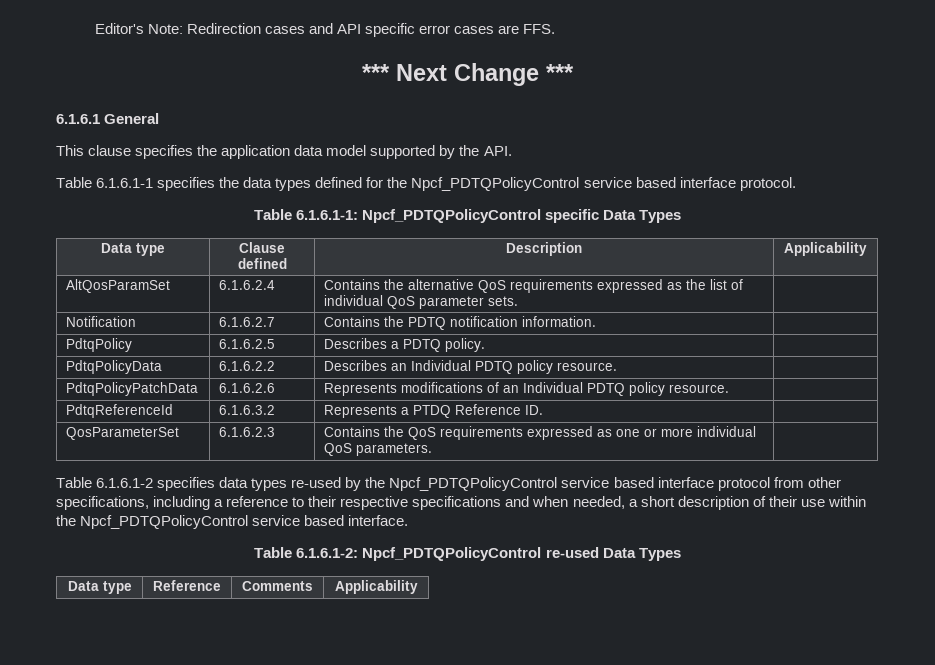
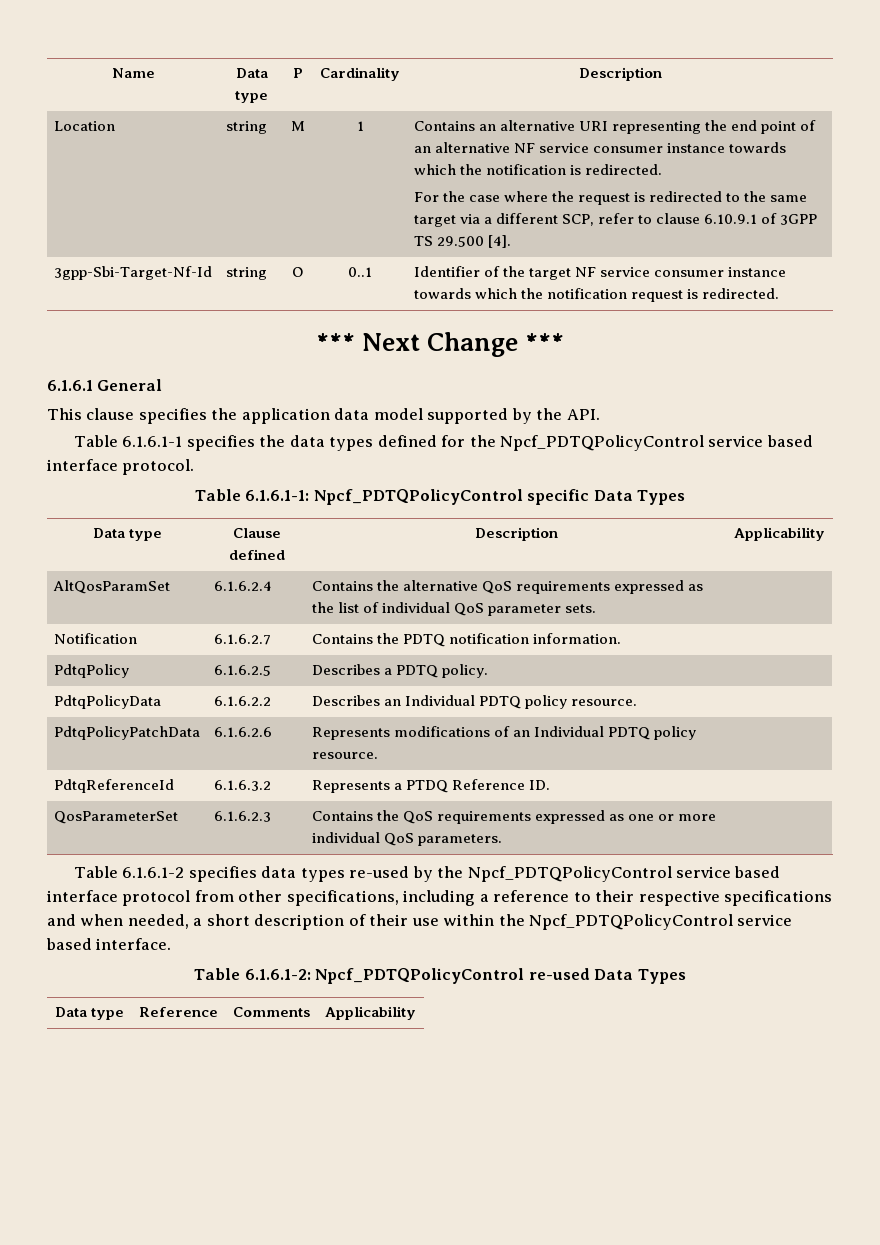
[94,23,556,37] Editor's Note: Redirection cases and API specific error cases are FFS. -> [112,68,155,78] [235,68,268,78] [235,91,268,103] [293,68,303,78] [320,67,400,81] [578,67,662,81] [53,121,115,131] [225,121,267,134] [291,121,305,131] [356,121,364,131] [413,120,817,134] [413,142,787,153] [413,164,663,175] [413,191,808,205] [413,213,818,227] [413,235,511,248] [53,266,212,280] [225,267,267,280] [292,267,304,277] [348,267,372,277] [413,266,787,280] [413,288,780,302] Name | Data type | P | Cardinality | Description // Location | string | M | 1 | Contains an alternative URI representing the end point of an alternative NF service consumer instance towards which the notification is redirected. // For the case where the request is redirected to the same target via a different SCP, refer to clause 6.10.9.1 of 3GPP TS 29.500 [4]. // 3gpp-Sbi-Target-Nf-Id | string | O | 0..1 | Identifier of the target NF service consumer instance towards which the notification request is redirected.

